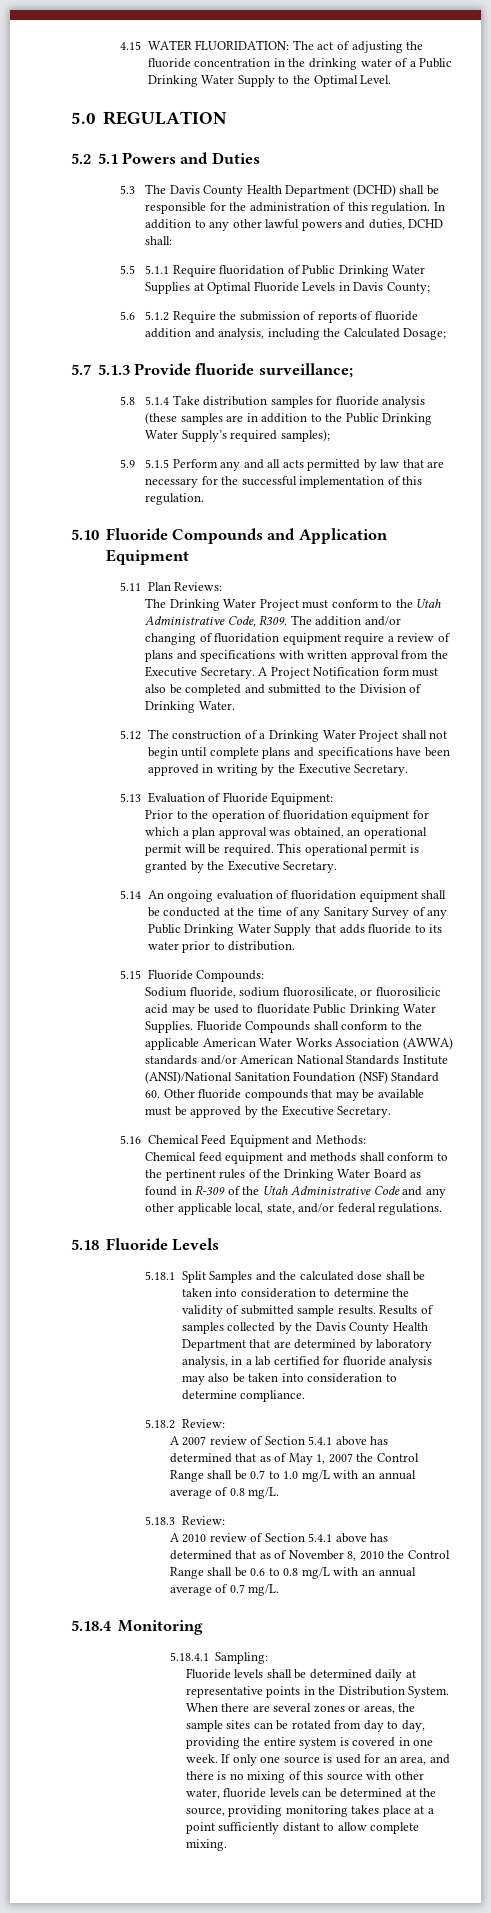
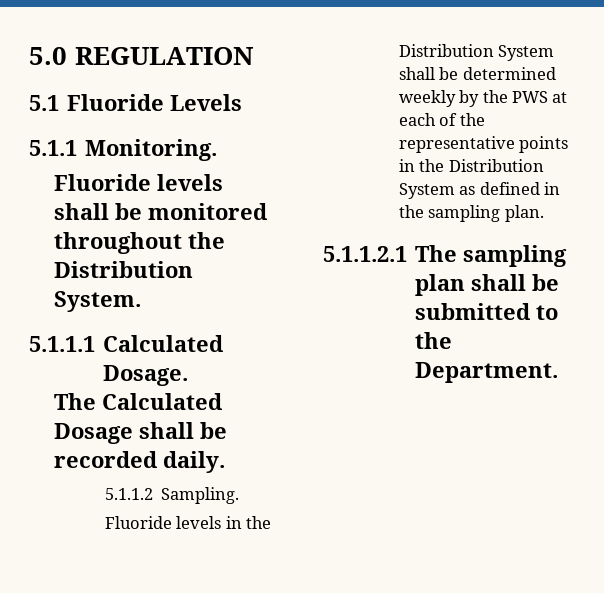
[120,40,424,53] [147,58,453,70] [147,75,392,87] [71,111,227,125] [71,152,260,164] [120,184,439,197] [145,202,445,214] [145,219,444,231] [145,236,173,245] [120,265,426,277] [145,281,430,294] [120,311,418,323] [145,328,447,340] [71,363,353,378] [120,395,426,408] [145,412,433,425] [145,429,330,442] [120,459,445,471] [145,476,423,488] [145,493,205,505] [71,528,388,544] [105,549,189,565] [120,582,223,591] [145,598,442,611] [145,615,401,627] [145,633,451,645] [145,650,448,662] [145,666,439,679] [145,684,423,696] [145,701,235,713] [120,729,448,742] [147,747,450,759] [147,763,409,776] [120,792,334,805] [145,810,429,822] [145,827,427,839] [145,843,419,856] [145,860,338,873] [120,890,447,902] [147,907,448,919] [147,924,443,936] [147,941,296,953] [120,969,265,982] [145,987,441,998] [145,1004,437,1016] [145,1020,423,1033] [145,1037,453,1050] [145,1055,448,1065] [145,1071,440,1084] [145,1089,424,1101] [145,1105,392,1118] [120,1134,366,1147] [145,1152,448,1164] [145,1169,422,1181] [145,1185,446,1198] [145,1203,443,1215] [71,1238,219,1251] [145,1271,426,1283] [181,1288,410,1298] [181,1305,434,1317] [181,1322,428,1334] [181,1339,433,1351] [181,1356,433,1368] [181,1373,397,1385] [181,1390,306,1402] [145,1419,225,1429] [169,1436,389,1446] [169,1453,419,1465] [169,1470,416,1482] [169,1487,280,1499] [145,1516,225,1525] [169,1533,389,1543] [169,1550,450,1561] [169,1567,416,1579] [169,1584,280,1596] [71,1620,203,1635] [169,1652,269,1664] [185,1668,416,1681] 4.15 WATER FLUORIDATION: The act of adjusting the fluoride concentration in the drinking water of a Public Drinking Water Supply to the Optimal Level. // 5.0 REGULATION // 5.2 5.1 Powers and Duties // 5.3 The Davis County Health Department (DCHD) shall be responsible for the administration of this regulation. In addition to any other lawful powers and duties, DCHD shall: // 5.5 5.1.1 Require fluoridation of Public Drinking Water Supplies at Optimal Fluoride Levels in Davis County; // 5.6 5.1.2 Require the submission of reports of fluoride addition and analysis, including the Calculated Dosage; // 5.7 5.1.3 Provide fluoride surveillance; // 5.8 5.1.4 Take distribution samples for fluoride analysis (these samples are in addition to the Public Drinking Water Supply’s required samples); // 5.9 5.1.5 Perform any and all acts permitted by law that are necessary for the successful implementation of this regulation. // 5.10 Fluoride Compounds and Application Equipment // 5.11 Plan Reviews: // The Drinking Water Project must conform to the Utah Administrative Code, R309. The addition and/or changing of fluoridation equipment require a review of plans and specifications with written approval from the Executive Secretary. A Project Notification form must also be completed and submitted to the Division of Drinking Water. // 5.12 The construction of a Drinking Water Project shall not begin until complete plans and specifications have been approved in writing by the Executive Secretary. // 5.13 Evaluation of Fluoride Equipment: // Prior to the operation of fluoridation equipment for which a plan approval was obtained, an operational permit will be required. This operational permit is granted by the Executive Secretary. // 5.14 An ongoing evaluation of fluoridation equipment shall be conducted at the time of any Sanitary Survey of any Public Drinking Water Supply that adds fluoride to its water prior to distribution. // 5.15 Fluoride Compounds: // Sodium fluoride, sodium fluorosilicate, or fluorosilicic acid may be used to fluoridate Public Drinking Water Supplies. Fluoride Compounds shall conform to the applicable American Water Works Association (AWWA) standards and/or American National Standards Institute (ANSI)/National Sanitation Foundation (NSF) Standard 60. Other fluoride compounds that may be available must be approved by the Executive Secretary. // 5.16 Chemical Feed Equipment and Methods: // Chemical feed equipment and methods shall conform to the pertinent rules of the Drinking Water Board as found in R-309 of the Utah Administrative Code and any other applicable local, state, and/or federal regulations. // 5.18 Fluoride Levels // 5.18.1 Split Samples and the calculated dose shall be taken into consideration to determine the validity of submitted sample results. Results of samples collected by the Davis County Health Department that are determined by laboratory analysis, in a lab certified for fluoride analysis may also be taken into consideration to determine compliance. // 5.18.2 Review: // A 2007 review of Section 5.4.1 above has determined that as of May 1, 2007 the Control Range shall be 0.7 to 1.0 mg/L with an annual average of 0.8 mg/L. // 5.18.3 Review: // A 2010 review of Section 5.4.1 above has determined that as of November 8, 2010 the Control Range shall be 0.6 to 0.8 mg/L with an annual average of 0.7 mg/L. // 5.18.4 Monitoring // 5.18.4.1 Sampling: // Fluoride levels shall be determined daily at -> [29,47,255,65] [29,94,243,111] [29,139,218,161] [53,174,223,191] [53,203,267,220] [53,232,225,254] [53,261,193,278] [53,291,141,312] [29,335,224,352] [103,365,189,386] [53,393,222,410] [53,422,227,444] [53,451,225,473] [104,487,239,504] [104,516,271,529] [398,44,555,61] [398,67,556,80] [398,90,568,107] [398,113,485,126] 5.0 REGULATION // 5.1 Fluoride Levels // 5.1.1 Monitoring. // Fluoride levels shall be monitored throughout the Distribution System. // 5.1.1.1 Calculated Dosage. // The Calculated Dosage shall be recorded daily. // 5.1.1.2 Sampling. // Fluoride levels in the Distribution System shall be determined weekly by the PWS at each of the
[408,1686,450,1698] [185,1703,416,1714] [185,1720,425,1732] [185,1737,434,1749] [185,1754,450,1766] [185,1771,424,1783] [185,1788,437,1799] [185,1805,434,1817] [185,1822,420,1834] [185,1839,227,1851] System. When there are several zones or areas, the sample sites can be rotated from day to day, providing the entire system is covered in one week. If only one source is used for an area, and there is no mixing of this source with other water, fluoride levels can be determined at the source, providing monitoring takes place at a point sufficiently distant to allow complete mixing. -> [398,182,560,199] [398,205,544,222] [323,245,568,267] [415,274,560,296] [415,303,559,320] [415,332,453,349] [415,362,559,383] System as defined in the sampling plan. // 5.1.1.2.1 The sampling plan shall be submitted to the Department.

